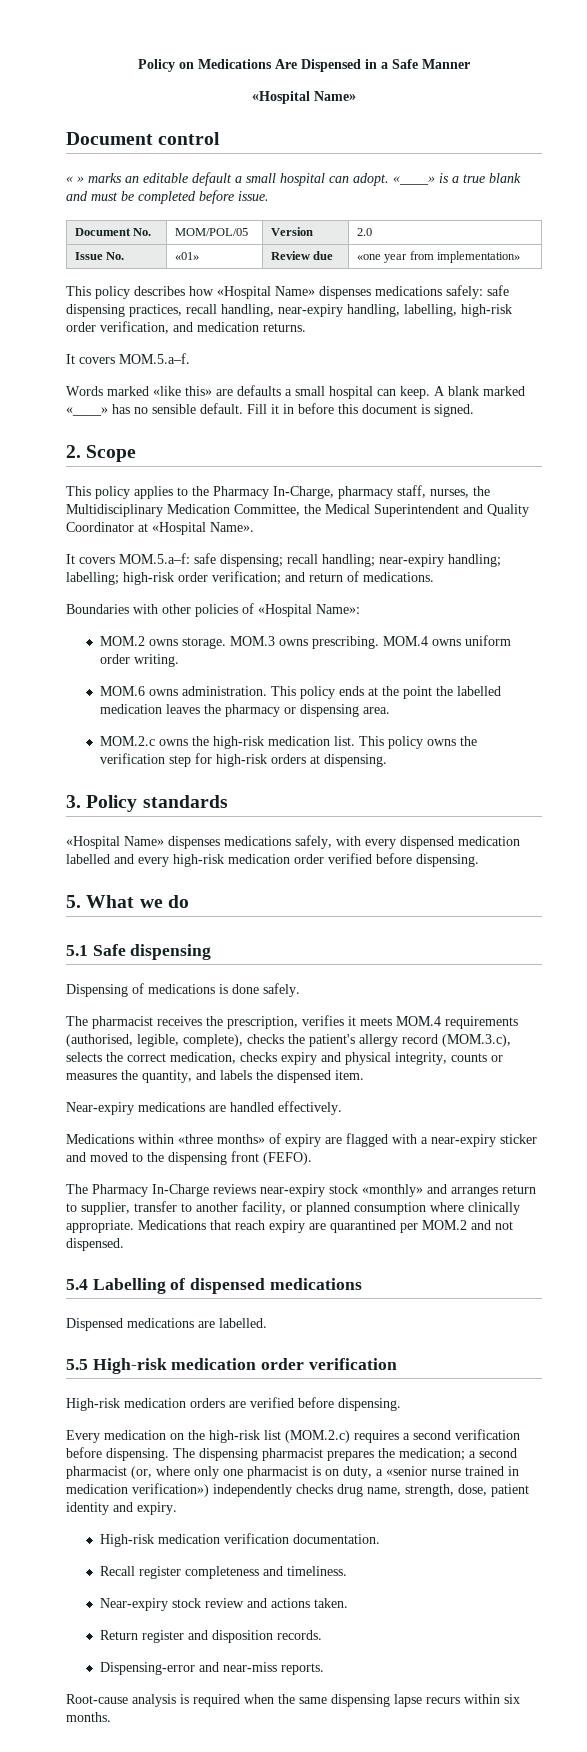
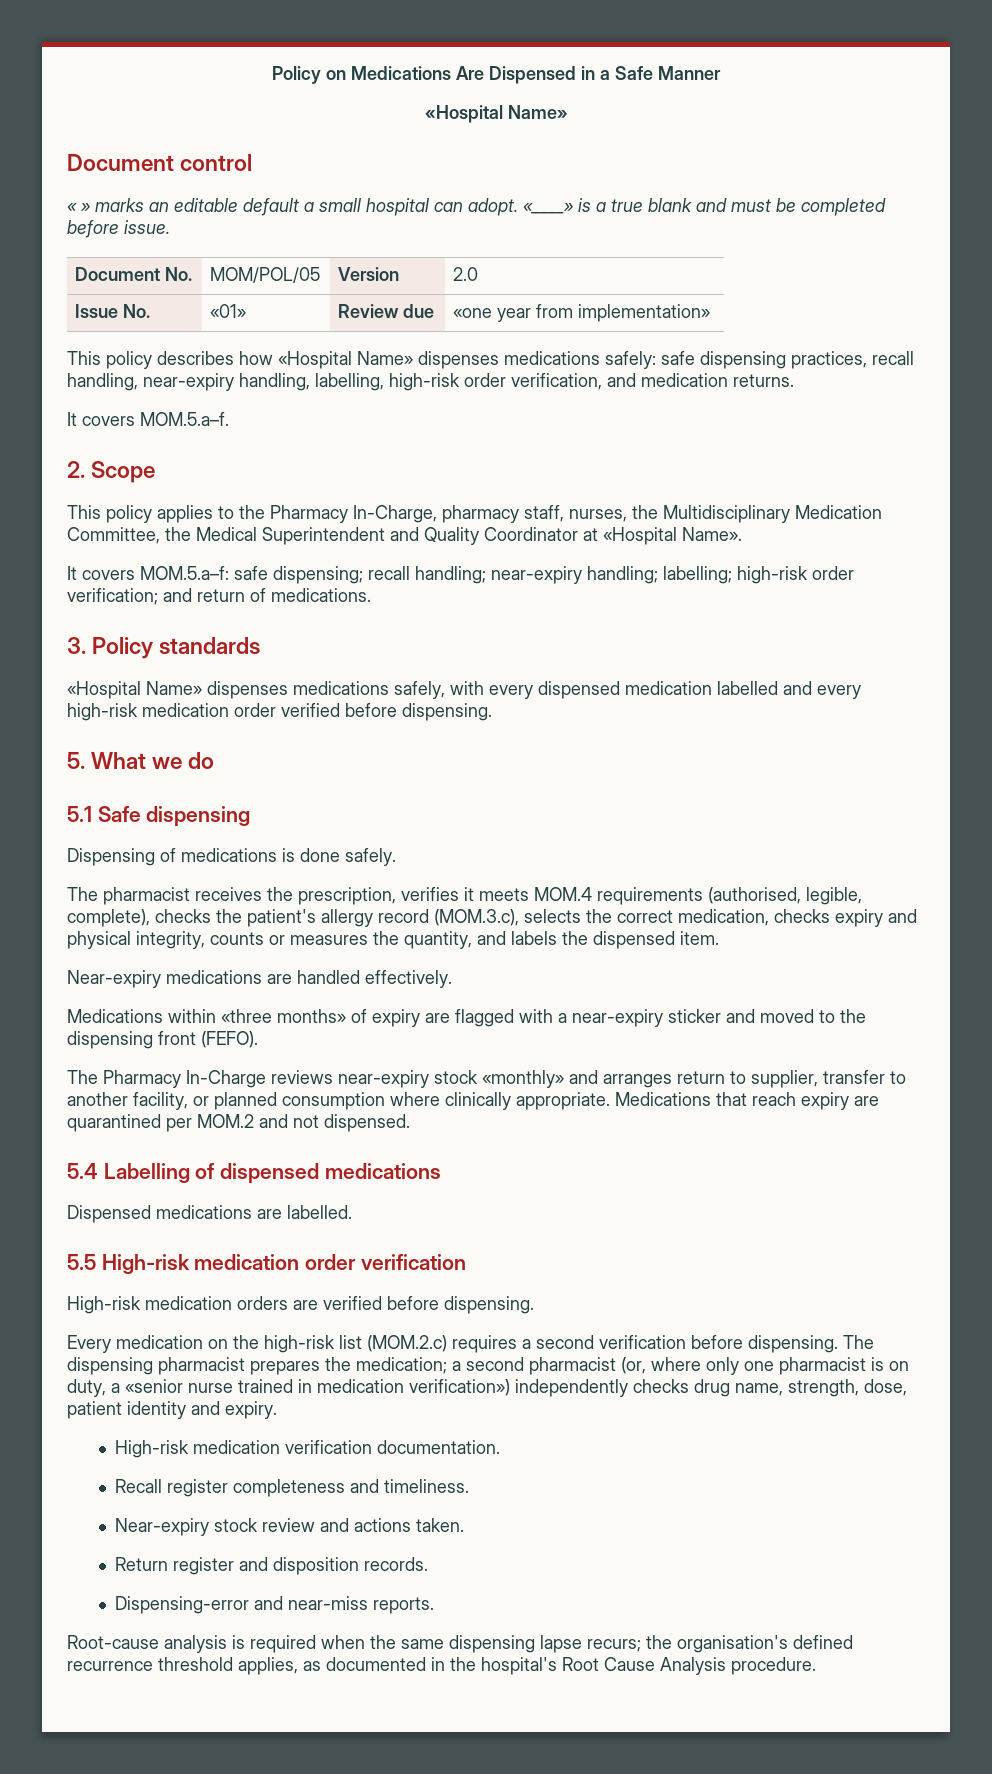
[66,385,525,399] [66,403,474,417] // Words marked «like this» are defaults a small hospital can keep. A blank marked «____» has no sensible default. Fill it in before this document is signed. -> (229, 419) none
[66,603,360,617] [99,635,511,649] [99,654,179,667] [99,686,501,699] [99,704,390,717] [99,736,477,749] [99,753,387,767] // Boundaries with other policies of «Hospital Name»: // MOM.2 owns storage. MOM.3 owns prescribing. MOM.4 owns uniform order writing. // MOM.6 owns administration. This policy ends at the point the labelled medication leaves the pharmacy or dispensing area. // MOM.2.c owns the high-risk medication list. This policy owns the verification step for high-risk orders at dispensing. -> (371, 595) none
[426,1694,520,1704] [66,1712,111,1722] recurs within six months. -> [587,1635,853,1653] [67,1657,816,1675] recurs; the organisation's defined recurrence threshold applies, as documented in the hospital's Root Cause Analysis procedure.

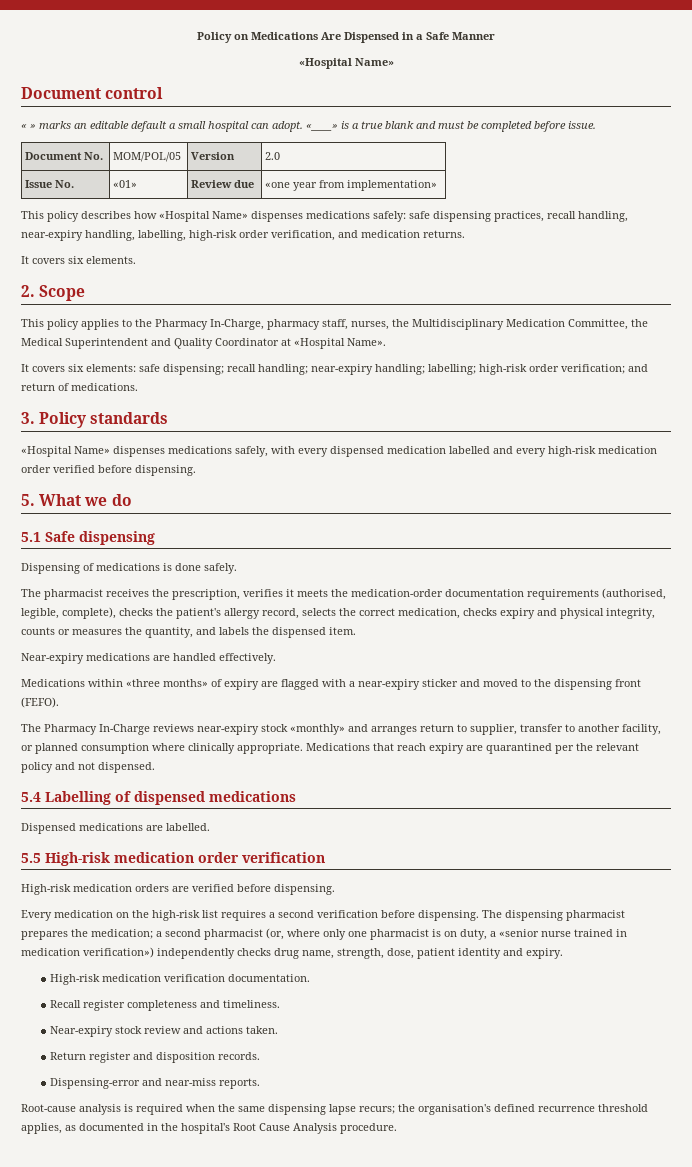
[140,412,229,426] MOM.5.a–f. -> [68,256,136,264] six elements.
[140,566,229,580] MOM.5.a–f: -> [68,364,136,372] six elements:
[534,887,592,901] MOM.4 -> [331,589,524,597] the medication-order documentation
[378,909,519,926] record (MOM.3.c), -> [262,608,299,619] record,
[197,1114,254,1128] MOM.2 -> [576,743,639,751] [21,762,53,773] the relevant policy
[367,1335,447,1352] (MOM.2.c) -> (218, 914) none

